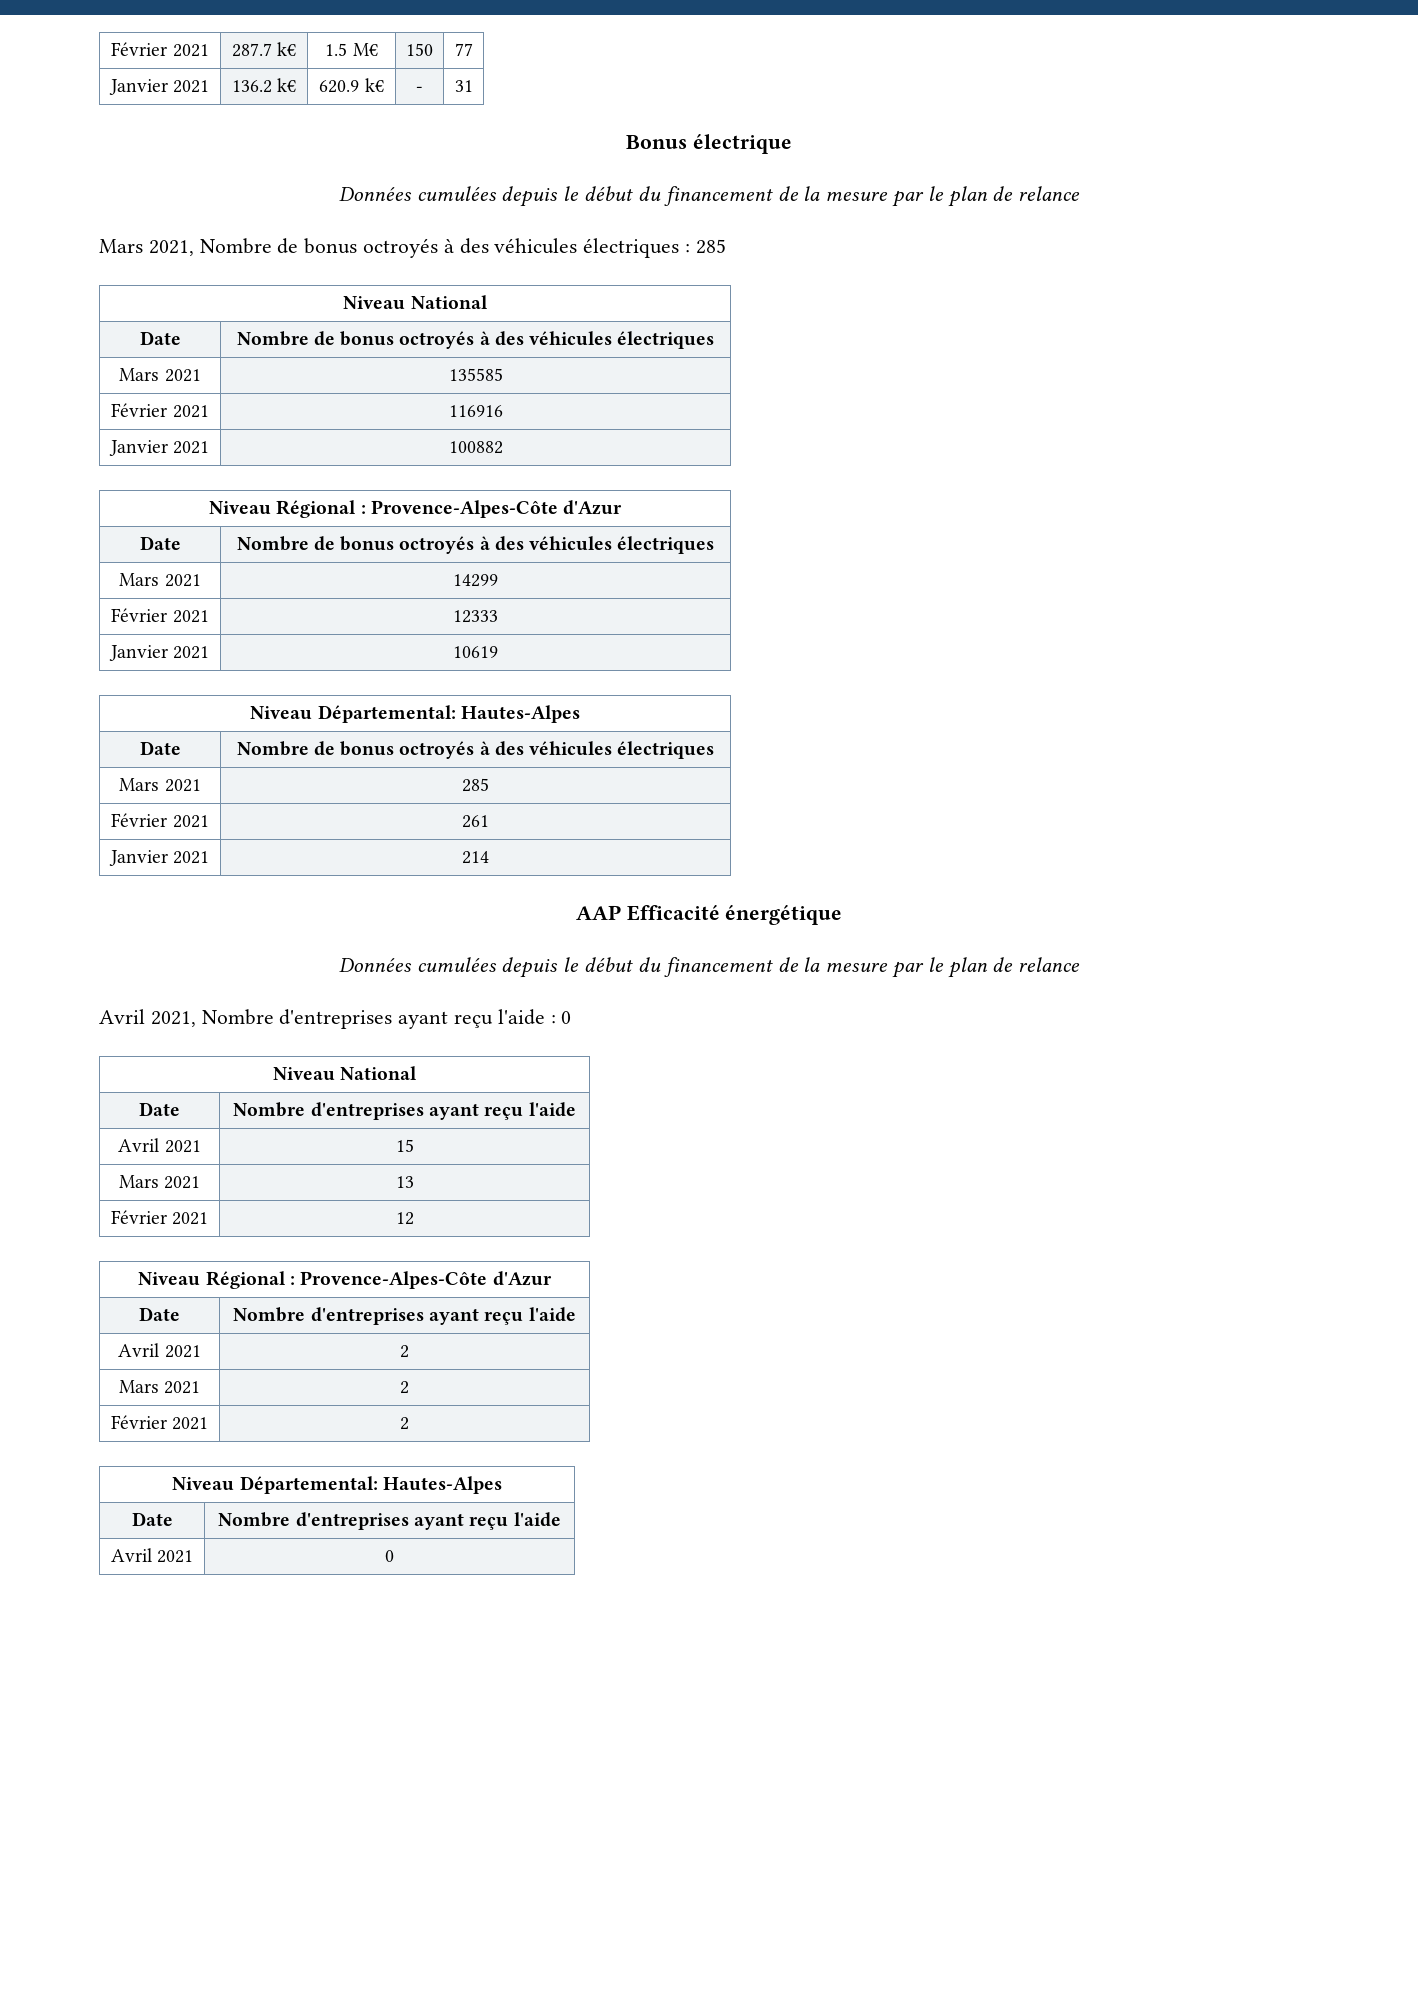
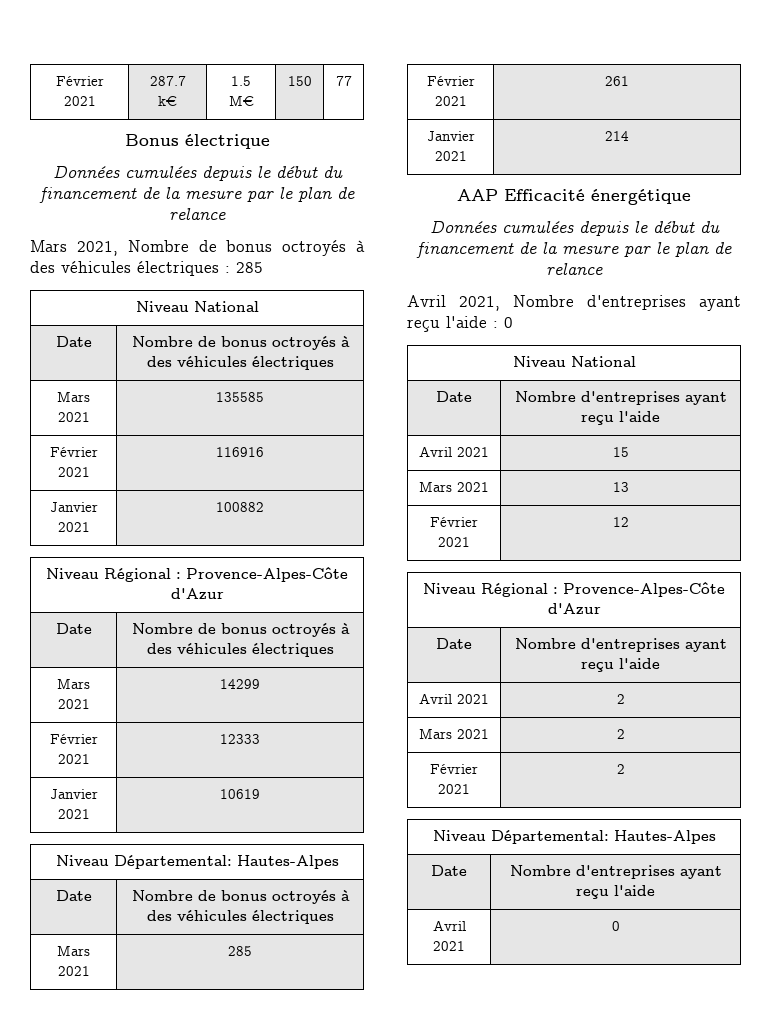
[108,79,210,95] [231,78,297,93] [319,78,384,93] [416,86,423,92] [454,80,473,92] // Janvier 2021 | 136.2 k€ | 620.9 k€ | - | 31 -> (352, 81) none

